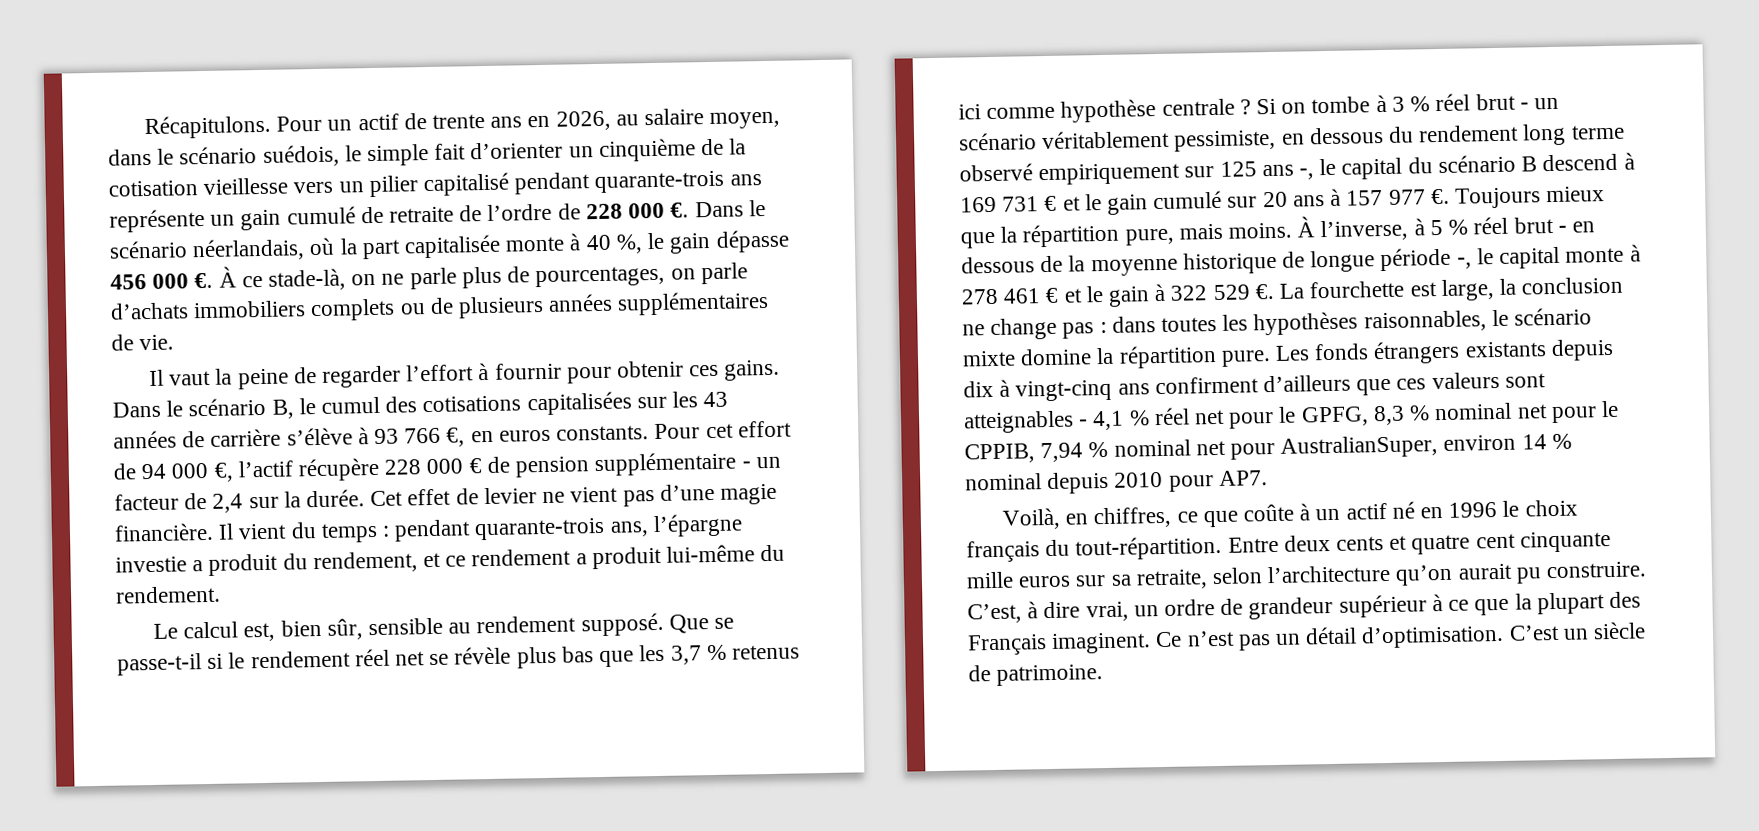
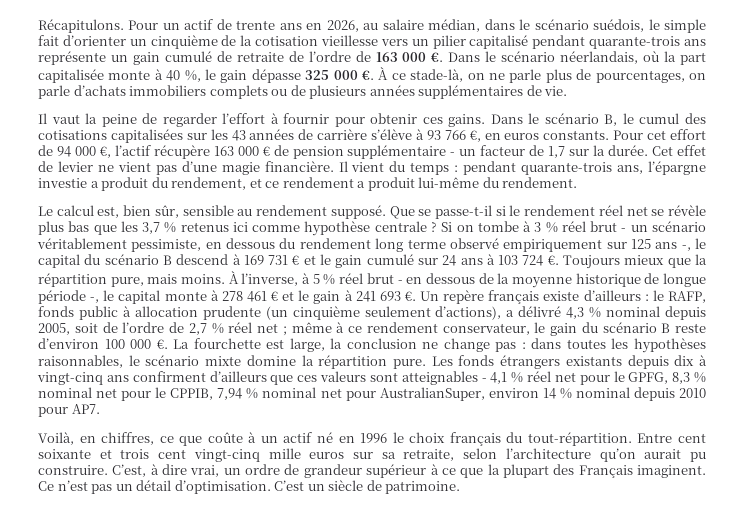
[709,111,781,129] moyen, -> [428,19,481,32] médian,
[585,203,623,220] 228 -> [375,52,398,62] 163
[110,274,147,290] 456 -> [305,70,330,80] 325
[384,459,422,475] 228 -> [213,146,234,156] 163
[212,493,244,513] 2,4 -> [548,146,566,158] 1,7
[1262,191,1288,208] 20 -> [442,255,457,266] 24
[1346,189,1426,206] 157 977 -> [498,255,544,266] 103 724
[1170,284,1250,301] 322 529 -> [355,290,707,304] [38,306,707,320] [38,322,706,336] [38,338,152,349] 241 693 €. Un repère français existe d’ailleurs : le RAFP, fonds public à allocation prudente (un cinquième seulement d’actions), a délivré 4,3 % nominal depuis 2005, soit de l’ordre de 2,7 % réel net ; même à ce rendement conservateur, le gain du scénario B reste d’environ 100 000
[1283,531,1611,555] deux cents et quatre cent cinquante -> [677,433,706,443] [38,449,260,462] cent soixante et trois cent vingt-cinq

